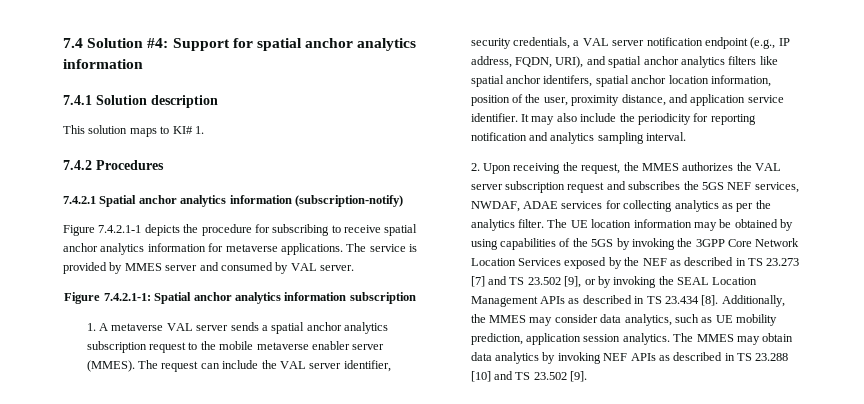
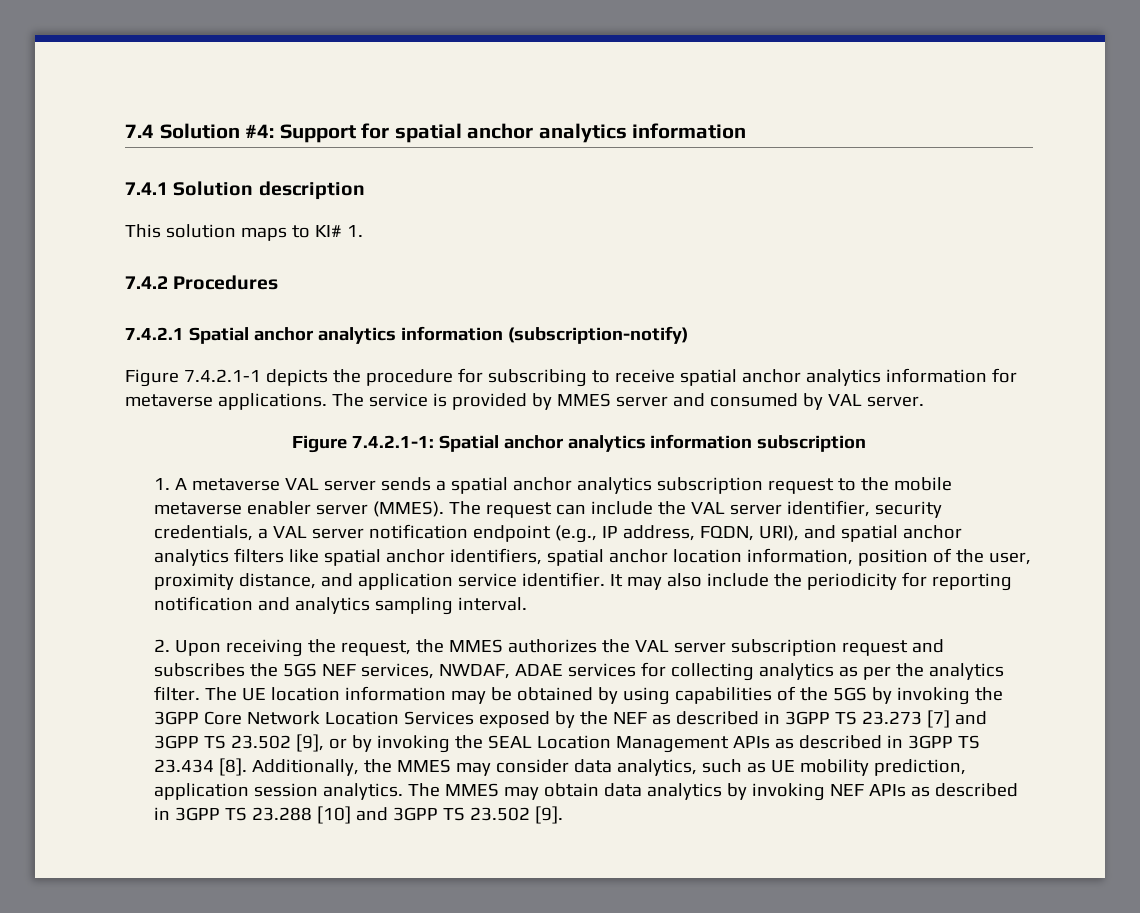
[543,75,593,87] identifers, -> [449,548,542,565] identifiers,
(746, 262) none -> [784,711,830,725] 3GPP
(508, 280) none -> [153,735,199,749] 3GPP
(645, 300) none -> [907,735,953,749] 3GPP
(735, 357) none -> [174,807,220,821] 3GPP
(514, 375) none -> [392,807,438,821] 3GPP

